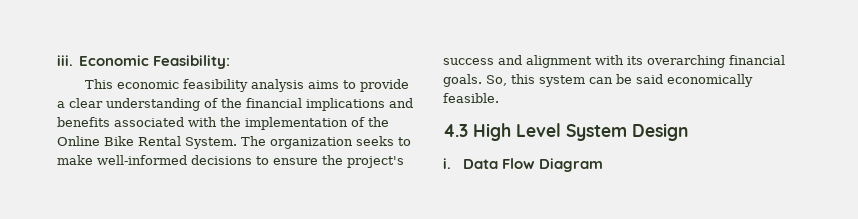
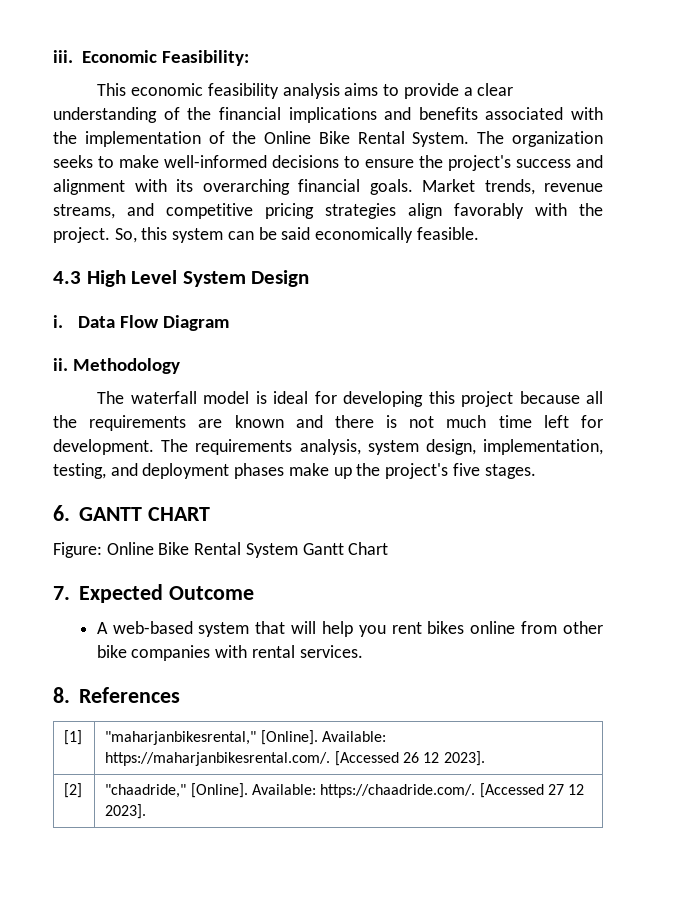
(482, 80) none -> [422,179,603,195] [53,203,603,219] [53,227,110,243] Market trends, revenue streams, and competitive pricing strategies align favorably with the project.
(604, 165) none -> [53,358,181,374] [97,391,603,407] [53,415,603,431] [53,439,603,455] [53,463,536,479] [53,505,210,521] [53,542,389,558] [53,584,254,603] [96,621,604,637] [96,645,363,661] [53,687,180,703] [64,730,83,745] [105,730,386,745] [105,751,485,766] [64,783,83,798] [105,783,585,798] [105,804,147,819] // ii. Methodology // The waterfall model is ideal for developing this project because all the requirements are known and there is not much time left for development. The requirements analysis, system design, implementation, testing, and deployment phases make up the project's five stages. // 6. GANTT CHART // Figure: Online Bike Rental System Gantt Chart // 7. Expected Outcome // A web-based system that will help you rent bikes online from other bike companies with rental services. // 8. References // [1] | "maharjanbikesrental," [Online]. Available: https://maharjanbikesrental.com/. [Accessed 26 12 2023]. // [2] | "chaadride," [Online]. Available: https://chaadride.com/. [Accessed 27 12 2023].

